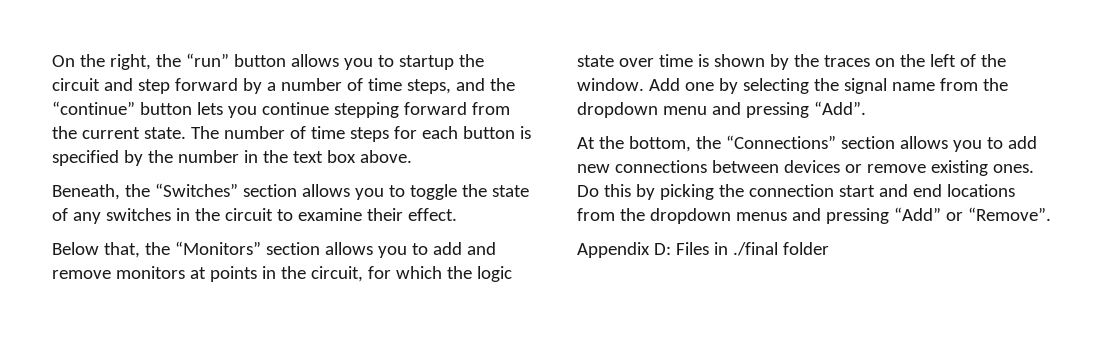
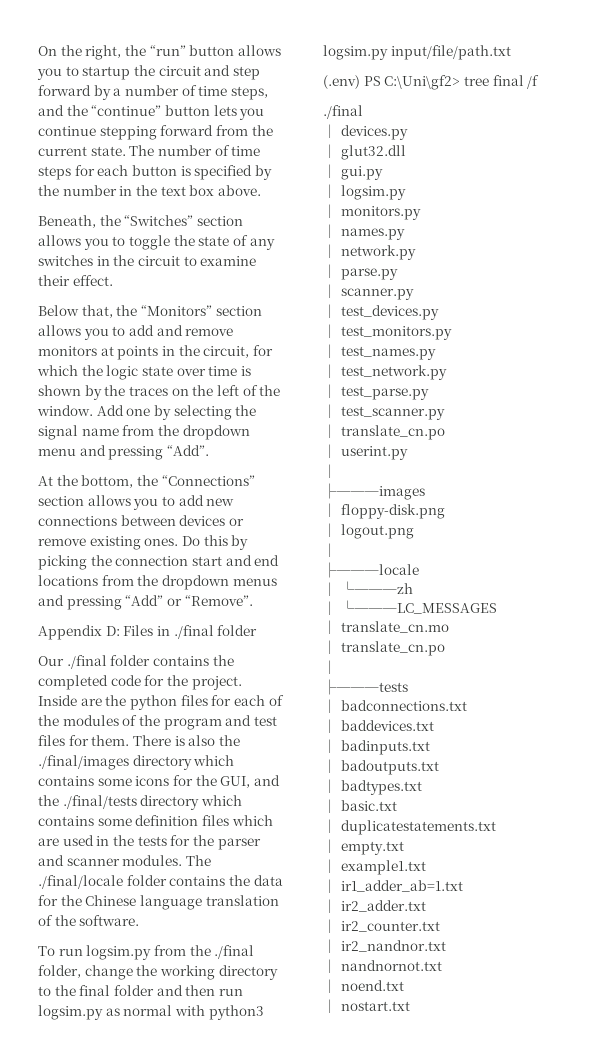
(829, 248) none -> [38,655,234,669] [38,675,242,690] [38,695,284,710] [38,715,277,730] [38,735,240,746] [38,755,235,770] [38,775,280,788] [38,795,242,810] [38,815,273,826] [38,835,261,850] [38,855,211,866] [38,875,283,889] [38,895,279,910] [38,915,140,926] [38,945,255,960] [38,965,278,980] [38,985,243,996] [38,1005,264,1020] [323,45,511,60] [323,75,540,90] [323,105,363,119] [323,124,408,140] [323,144,406,160] [323,164,383,180] [323,184,406,200] [323,204,421,220] [323,224,405,240] [323,244,416,260] [323,264,398,280] [323,284,414,300] [323,304,439,320] [323,324,452,340] [323,344,436,360] [323,364,447,380] [323,384,429,400] [323,404,445,420] [323,424,445,440] [323,444,408,460] [323,464,337,478] [323,483,425,500] [323,503,445,519] [323,523,414,539] [323,543,337,557] [323,562,419,578] [323,581,413,596] [323,600,497,615] [323,620,449,634] [323,640,445,656] [323,660,337,674] [323,679,408,695] [323,699,467,713] [323,719,434,733] [323,739,430,755] [323,759,439,775] [323,779,422,795] [323,799,397,813] [323,819,496,835] [323,839,404,855] [323,859,426,875] [323,879,463,893] [323,899,426,913] [323,919,440,933] [323,939,446,953] [323,959,442,973] [323,979,404,993] [323,999,410,1013] // Our ./final folder contains the completed code for the project. Inside are the python files for each of the modules of the program and test files for them. There is also the ./final/images directory which contains some icons for the GUI, and the ./final/tests directory which contains some definition files which are used in the tests for the parser and scanner modules. The ./final/locale folder contains the data for the Chinese language translation of the software. // To run logsim.py from the ./final folder, change the working directory to the final folder and then run logsim.py as normal with python3 logsim.py input/file/path.txt // (.env) PS C:\Uni\gf2> tree final /f // ./final // │ devices.py // │ glut32.dll // │ gui.py // │ logsim.py // │ monitors.py // │ names.py // │ network.py // │ parse.py // │ scanner.py // │ test_devices.py // │ test_monitors.py // │ test_names.py // │ test_network.py // │ test_parse.py // │ test_scanner.py // │ translate_cn.po // │ userint.py // │ // ├───images // │ floppy-disk.png // │ logout.png // │ // ├───locale // │ └───zh // │ └───LC_MESSAGES // │ translate_cn.mo // │ translate_cn.po // │ // ├───tests // │ badconnections.txt // │ baddevices.txt // │ badinputs.txt // │ badoutputs.txt // │ badtypes.txt // │ basic.txt // │ duplicatestatements.txt // │ empty.txt // │ example1.txt // │ ir1_adder_ab=1.txt // │ ir2_adder.txt // │ ir2_counter.txt // │ ir2_nandnor.txt // │ nandnornot.txt // │ noend.txt // │ nostart.txt

